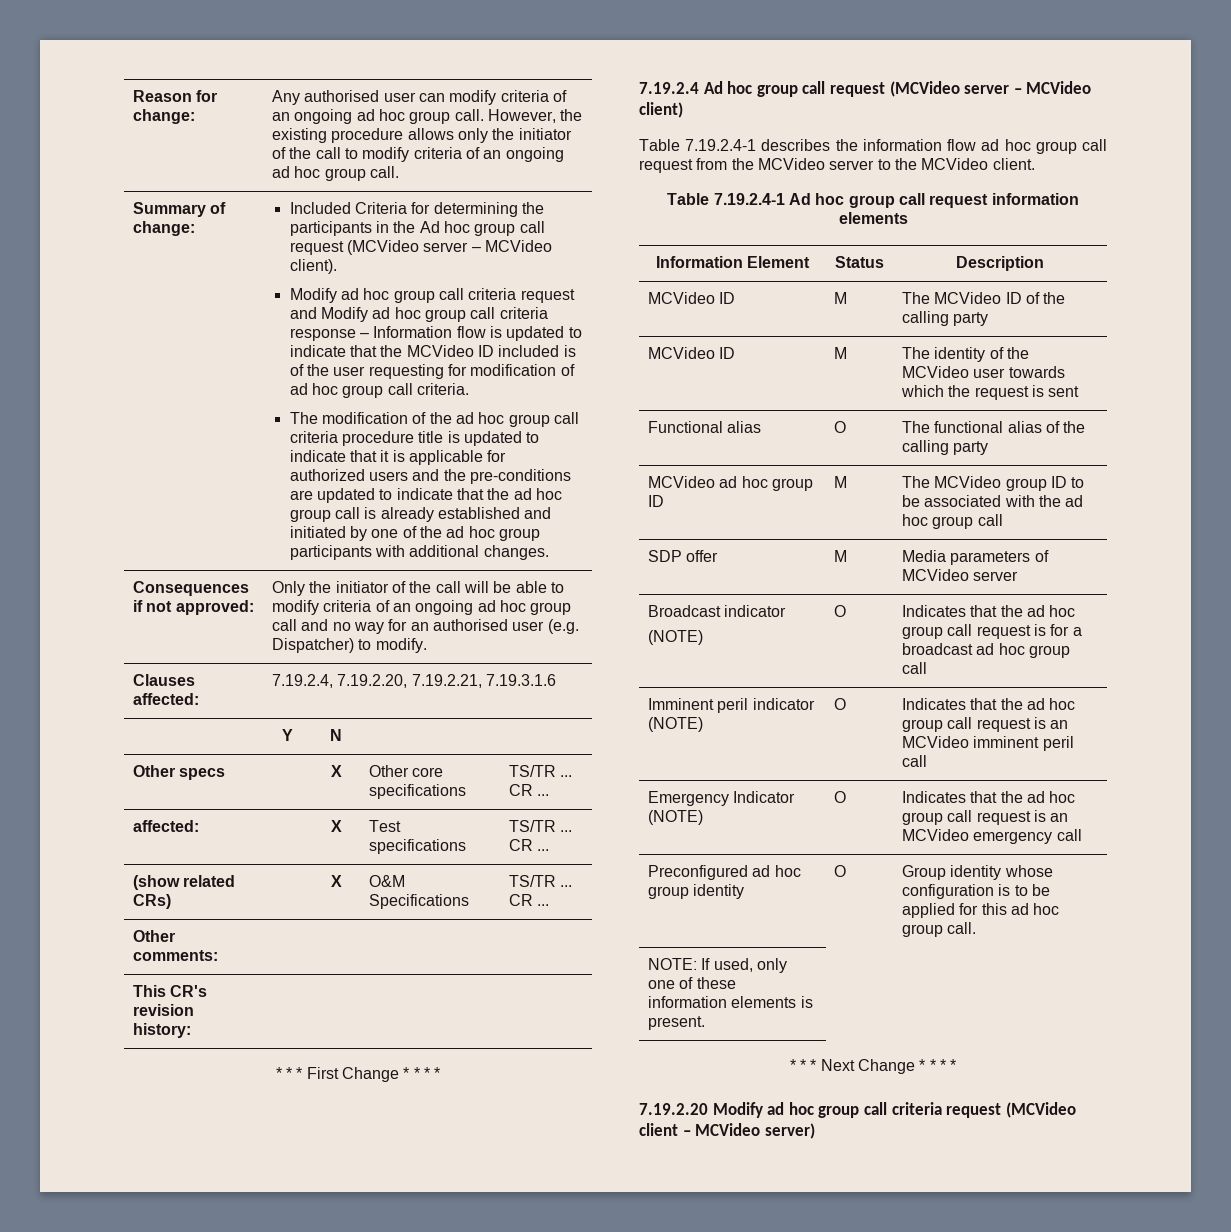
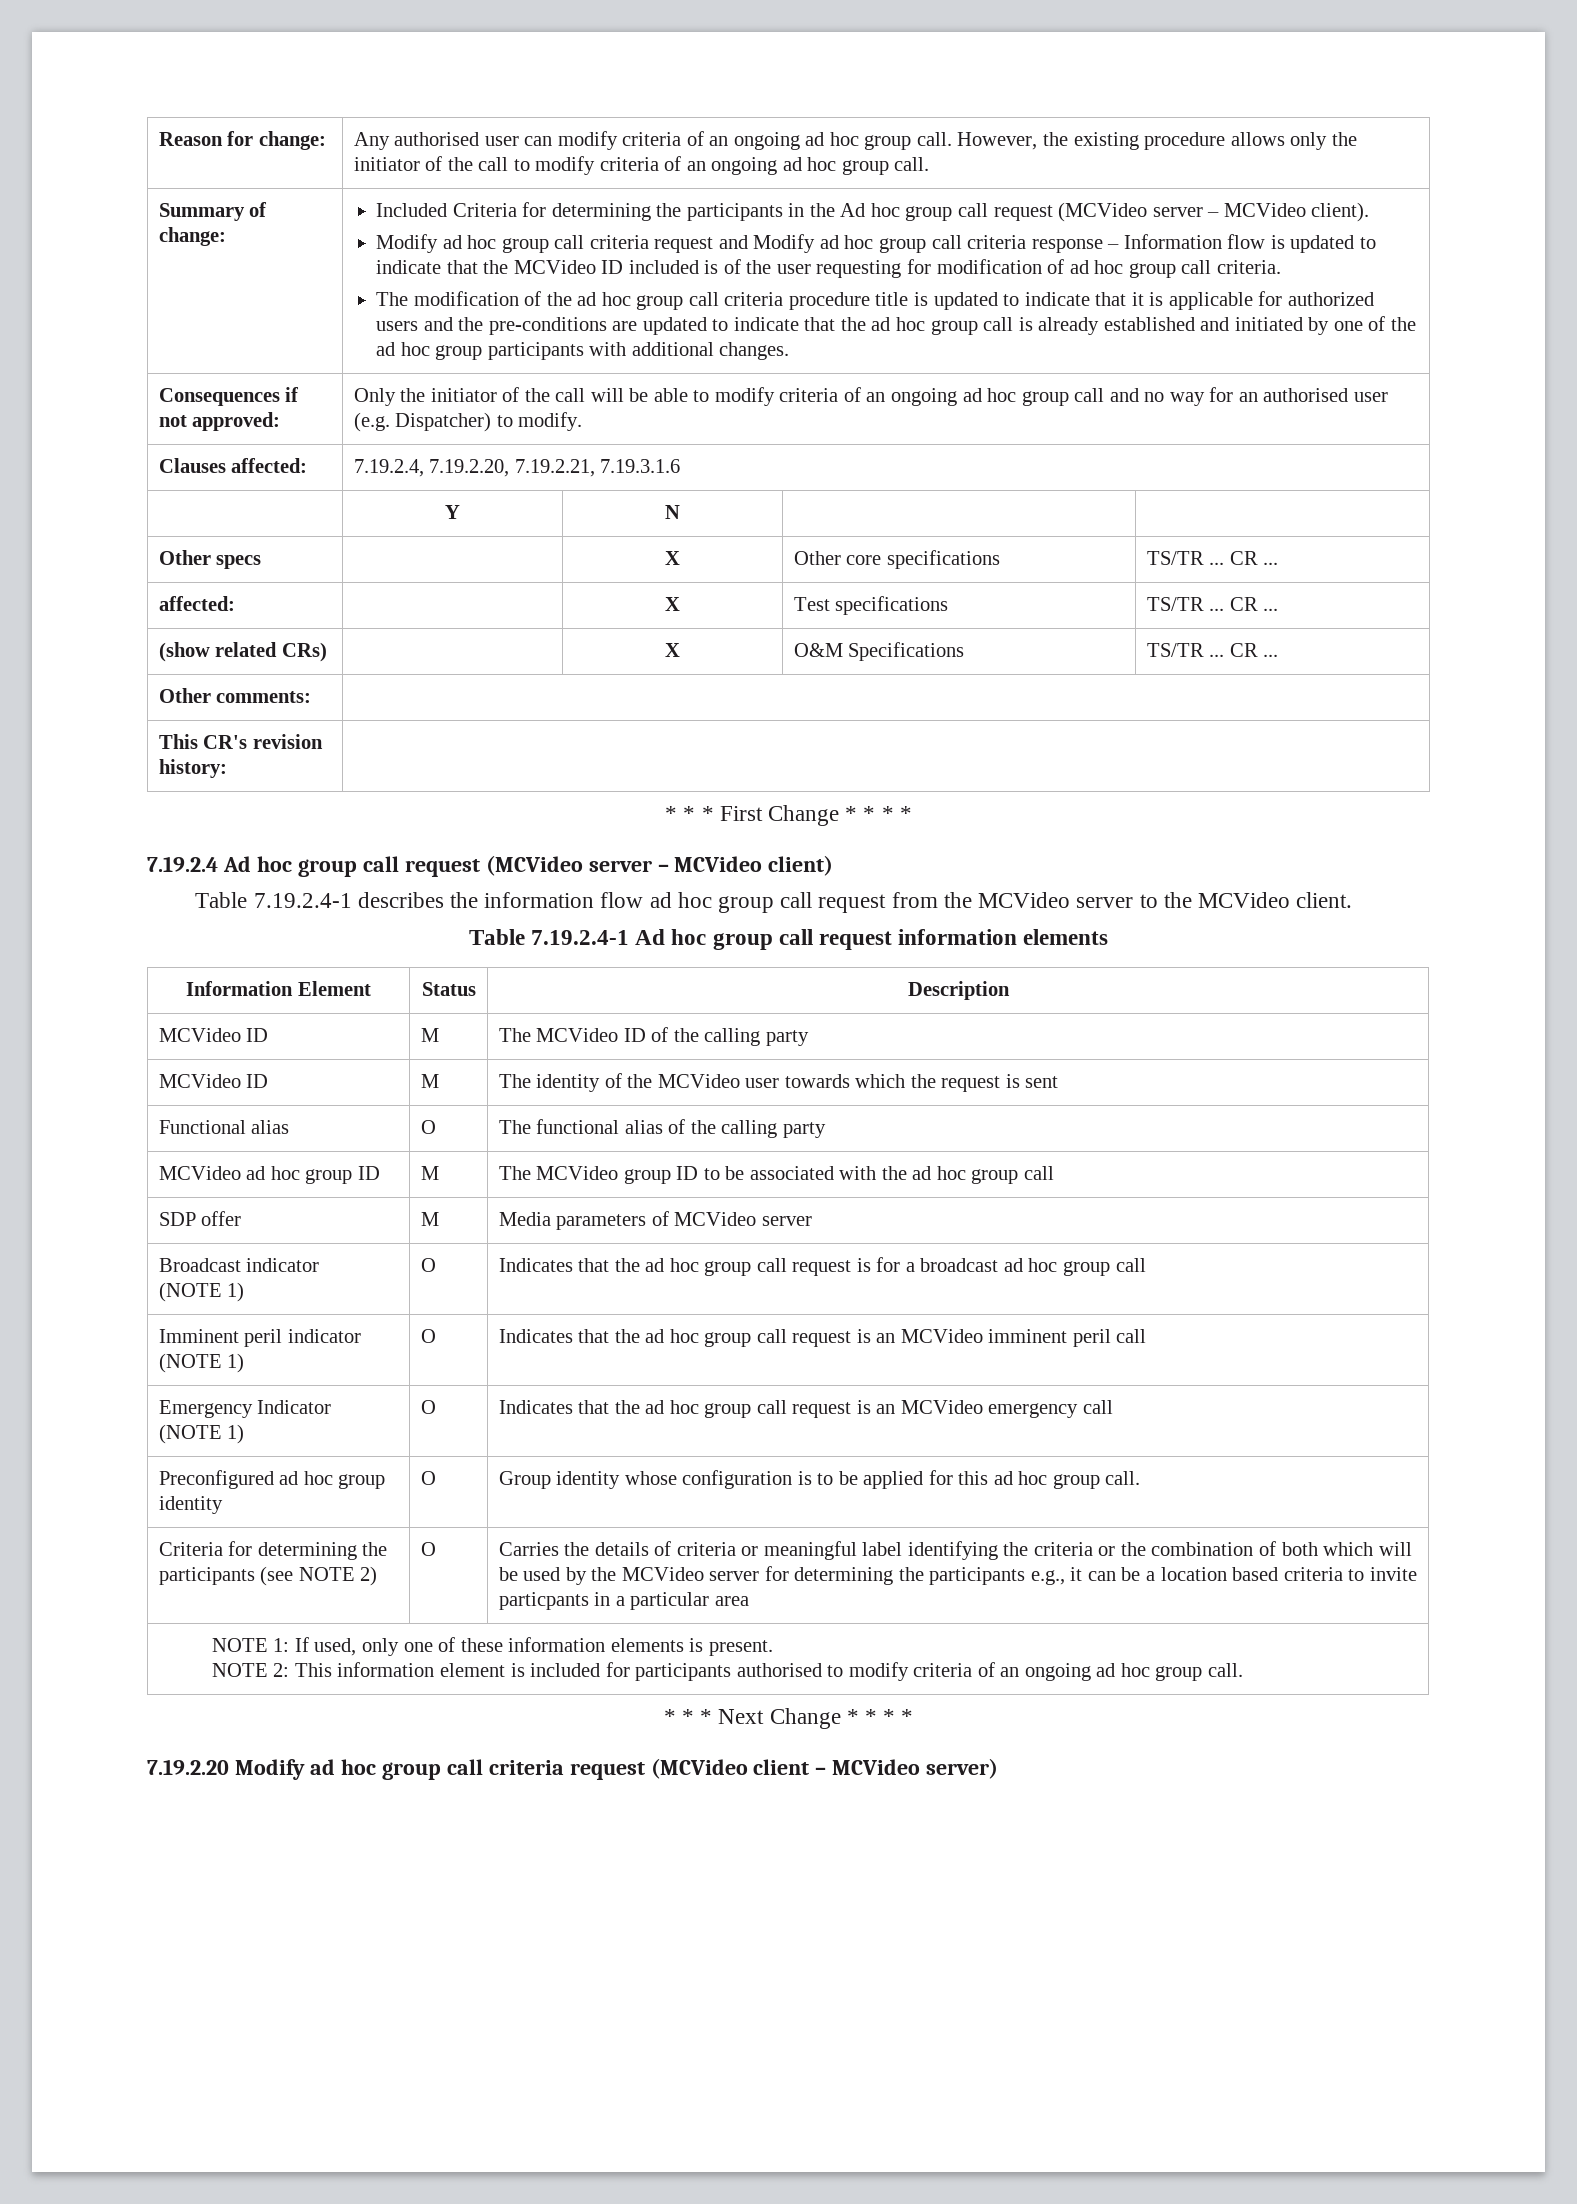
[648,630,704,645] (NOTE) -> [158,1282,245,1302] (NOTE 1)
[648,717,704,732] (NOTE) -> [158,1353,245,1373] (NOTE 1)
[648,810,704,825] (NOTE) -> [158,1424,245,1444] (NOTE 1)
[648,958,698,970] NOTE: -> [158,1541,388,1560] [158,1566,378,1586] [420,1542,436,1556] [498,1541,1412,1560] [498,1566,1417,1585] [498,1592,749,1610] [211,1638,290,1652] Criteria for determining the participants (see NOTE 2) | O | Carries the details of criteria or meaningful label identifying the criteria or the combination of both which will be used by the MCVideo server for determining the participants e.g., it can be a location based criteria to invite particpants in a particular area // NOTE 1:
(706, 1023) none -> [211,1662,1244,1681] // NOTE 2: This information element is included for participants authorised to modify criteria of an ongoing ad hoc group call.

